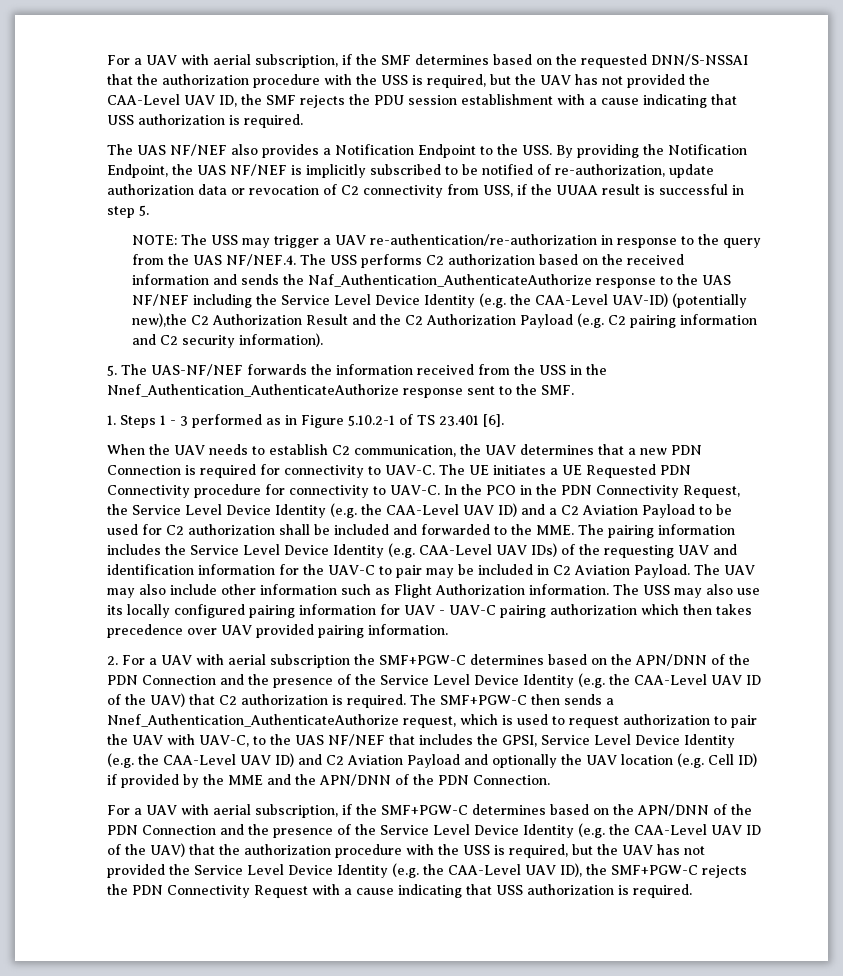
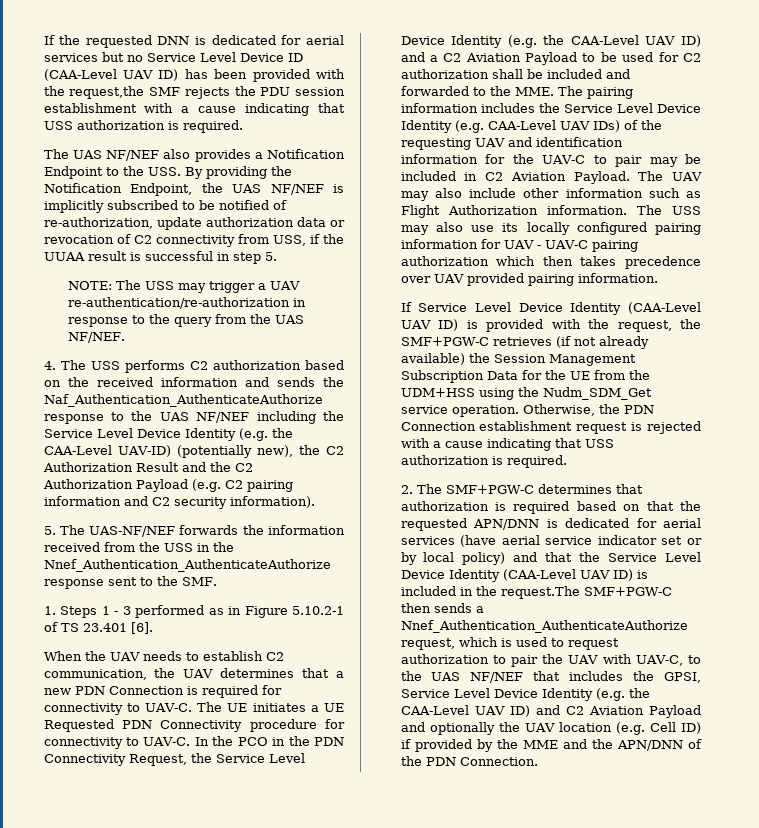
[106,54,748,68] [106,74,710,88] [106,94,262,107] For a UAV with aerial subscription, if the SMF determines based on the requested DNN/S-NSSAI that the authorization procedure with the USS is required, but the UAV has not provided the CAA-Level UAV ID, the -> [43,35,344,48] [43,52,303,62] [43,69,345,82] [43,86,145,99] If the requested DNN is dedicated for aerial services but no Service Level Device ID (CAA-Level UAV ID) has been provided with the request,the
[225,254,296,266] NF/NEF.4. -> [68,332,126,343] [43,361,56,370] NF/NEF. // 4.
[131,313,187,327] new),the -> [256,445,320,457] new), the
[106,654,750,668] [106,673,761,688] [106,693,436,708] 2. For a UAV with aerial subscription the SMF+PGW-C determines based on the APN/DNN of the PDN Connection and the presence of the Service Level Device Identity (e.g. the CAA-Level UAV ID of the UAV) that C2 authorization is required. The -> [400,302,701,315] [400,319,701,332] [400,336,649,349] [400,353,636,366] [400,370,650,383] [400,387,652,400] [400,404,654,417] [400,421,701,434] [400,438,614,451] [400,455,567,468] [400,484,643,494] [400,501,701,514] [400,518,701,531] [400,535,702,547] [400,552,701,565] [400,569,648,582] [400,586,580,599] If Service Level Device Identity (CAA-Level UAV ID) is provided with the request, the SMF+PGW-C retrieves (if not already available) the Session Management Subscription Data for the UE from the UDM+HSS using the Nudm_SDM_Get service operation. Otherwise, the PDN Connection establishment request is rejected with a cause indicating that USS authorization is required. // 2. The SMF+PGW-C determines that authorization is required based on that the requested APN/DNN is dedicated for aerial services (have aerial service indicator set or by local policy) and that the Service Level Device Identity (CAA-Level UAV ID) is included in the request.The
[106,804,752,818] [106,823,761,838] [106,843,705,858] [106,863,747,878] [106,884,692,898] // For a UAV with aerial subscription, if the SMF+PGW-C determines based on the APN/DNN of the PDN Connection and the presence of the Service Level Device Identity (e.g. the CAA-Level UAV ID of the UAV) that the authorization procedure with the USS is required, but the UAV has not provided the Service Level Device Identity (e.g. the CAA-Level UAV ID), the SMF+PGW-C rejects the PDN Connectivity Request with a cause indicating that USS authorization is required. -> (538, 761) none

